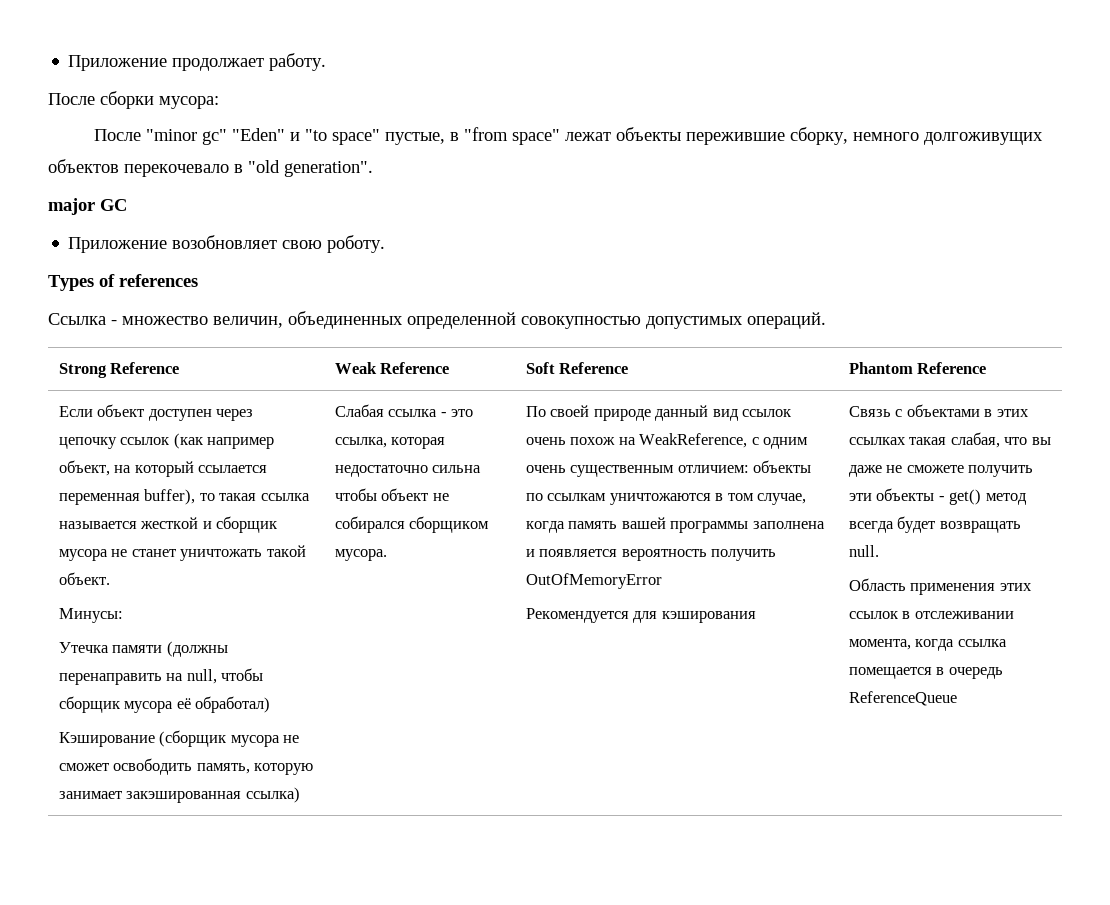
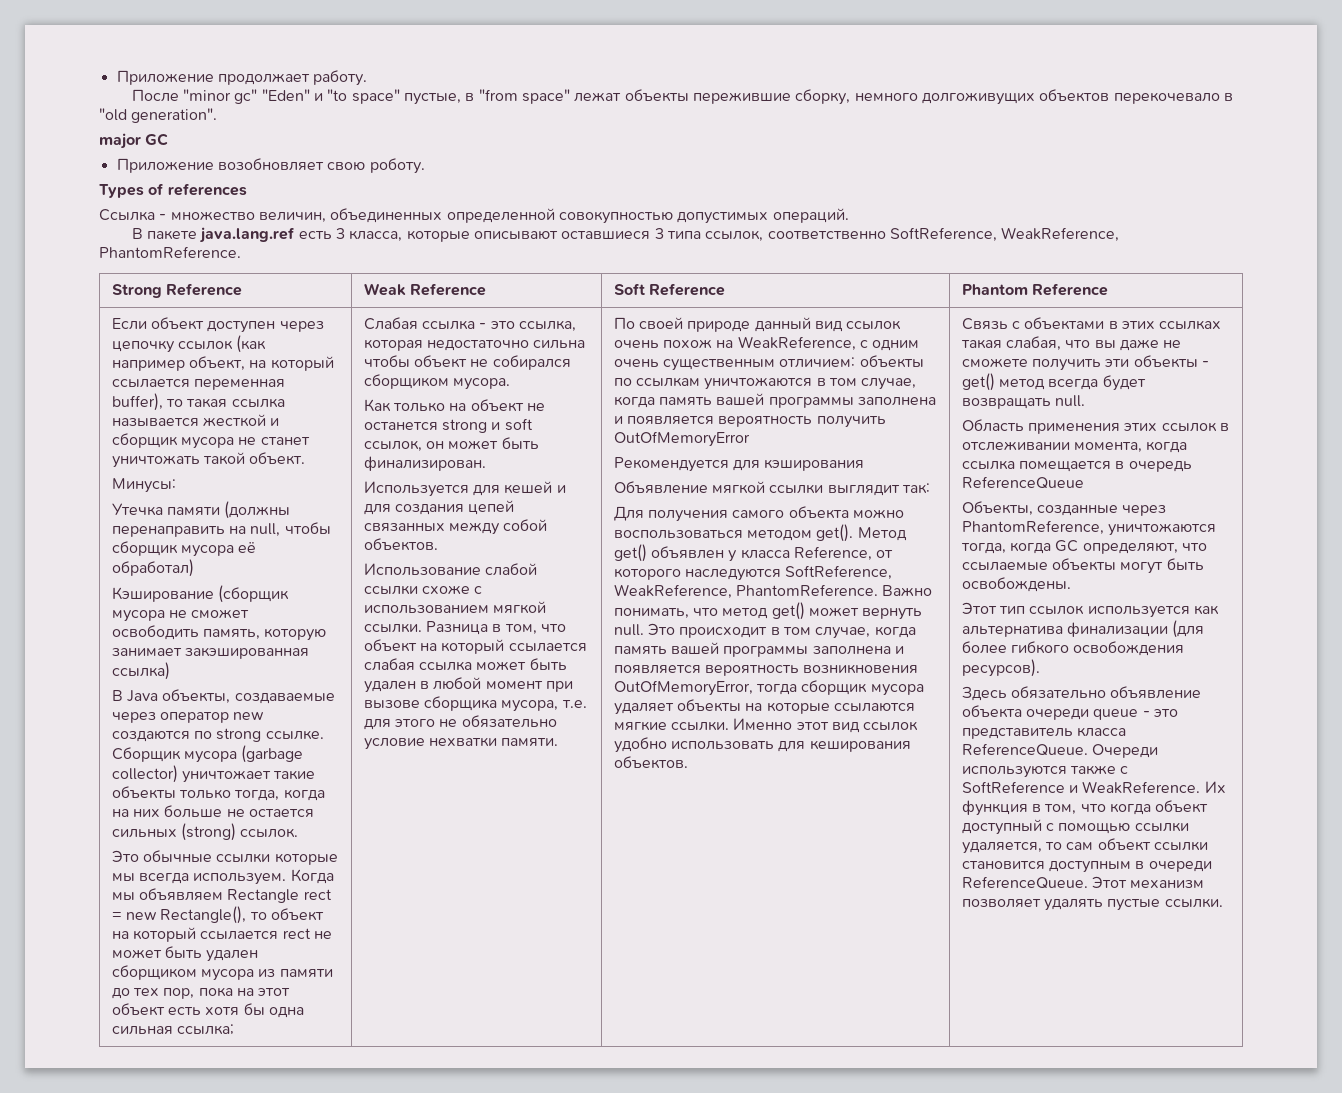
[48,91,219,109] // После сборки мусора: -> (368, 78) none
(826, 320) none -> [131,227,1120,243] [99,246,241,258] // В пакете java.lang.ref есть 3 класса, которые описывают оставшиеся 3 типа ссылок, соответственно SoftReference, WeakReference, PhantomReference.
(300, 795) none -> [111,689,335,704] [111,712,265,723] [111,728,324,742] [111,745,304,763] [111,765,316,783] [111,786,325,801] [111,805,314,818] [111,823,299,841] [111,850,338,865] [111,869,334,885] [111,888,332,903] [111,906,324,924] [111,927,332,942] [111,946,259,962] [111,965,333,981] [111,987,291,999] [111,1003,304,1018] [111,1024,234,1035] // В Java объекты, создаваемые через оператор new создаются по strong ссылке. Сборщик мусора (garbage collector) уничтожает такие объекты только тогда, когда на них больше не остается сильных (strong) ссылок. // Это обычные ссылки которые мы всегда используем. Когда мы объявляем Rectangle rect = new Rectangle(), то объект на который ссылается rect не может быть удален сборщиком мусора из памяти до тех пор, пока на этот объект есть хотя бы одна сильная ссылка;
(387, 555) none -> [363,399,545,412] [363,418,533,433] [363,437,539,452] [363,456,486,471] [363,481,566,497] [363,500,515,515] [363,519,548,535] [363,538,438,551] [363,563,537,576] [363,585,483,595] [363,601,546,614] [363,621,566,635] [363,639,587,654] [363,658,567,671] [363,677,573,693] [363,696,587,712] [363,715,557,730] [363,737,559,750] // Как только на объект не останется strong и soft ссылок, он может быть финализирован. // Используется для кешей и для создания цепей связанных между собой объектов. // Использование слабой ссылки схоже с использованием мягкой ссылки. Разница в том, что объект на который ссылается слабая ссылка может быть удален в любой момент при вызове cборщика мусора, т.е. для этого не обязательно условие нехватки памяти.
(756, 617) none -> [613,481,930,496] [613,506,904,522] [613,524,907,542] [613,544,894,562] [613,565,893,581] [613,584,933,599] [613,602,923,620] [613,623,916,639] [613,642,904,657] [613,664,919,676] [613,680,924,696] [613,699,915,715] [613,718,919,733] [613,737,911,753] [613,756,688,769] // Объявление мягкой ссылки выглядит так: // Для получения самого объекта можно воспользоваться методом get(). Метод get() объявлен у класса Reference, от которого наследуются SoftReference, WeakReference, PhantomReference. Важно понимать, что метод get() может вернуть null. Это происходит в том случае, когда память вашей программы заполнена и появляется вероятность возникновения OutOfMemoryError, тогда сборщик мусора удаляет объекты на которые ссылаются мягкие ссылки. Именно этот вид ссылок удобно использовать для кеширования объектов.
(957, 698) none -> [961,501,1167,516] [961,520,1216,536] [960,540,1207,554] [961,558,1204,574] [961,577,1071,592] [961,602,1219,618] [961,620,1205,638] [961,641,1185,656] [961,659,1040,677] [961,686,1202,701] [961,705,1178,720] [961,727,1126,739] [961,743,1158,758] [961,765,1129,778] [961,781,1226,794] [961,800,1209,816] [961,819,1189,835] [961,838,1208,854] [961,861,1212,873] [961,876,1205,889] [961,898,1223,911] // Объекты, созданные через PhantomReference, уничтожаются тогда, когда GC определяют, что ссылаемые объекты могут быть освобождены. // Этот тип ссылок используется как альтернатива финализации (для более гибкого освобождения ресурсов). // Здесь обязательно объявление объекта очереди queue - это представитель класса ReferenceQueue. Очереди используются также с SoftReference и WeakReference. Их функция в том, что когда объект доступный с помощью ссылки удаляется, то сам объект ссылки становится доступным в очереди ReferenceQueue. Этот механизм позволяет удалять пустые ссылки.

